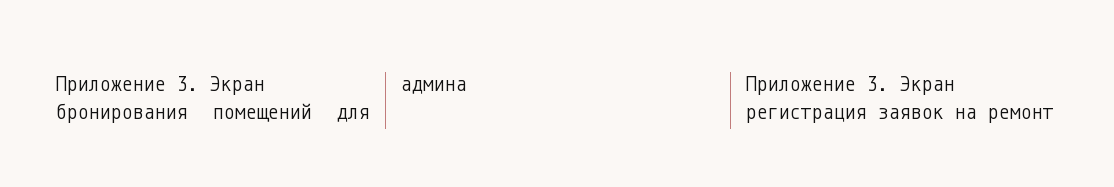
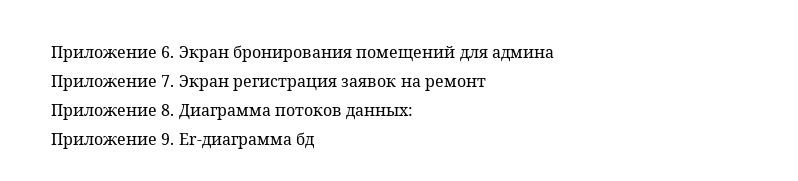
[55,76,198,95] Приложение 3. -> [51,46,175,62] Приложение 6.
[866,76,888,91] 3. -> [161,75,175,87] 7.
(1053, 115) none -> [51,104,414,120] [51,132,314,149] // Приложение 8. Диаграмма потоков данных: // Приложение 9. Er-диаграмма бд

